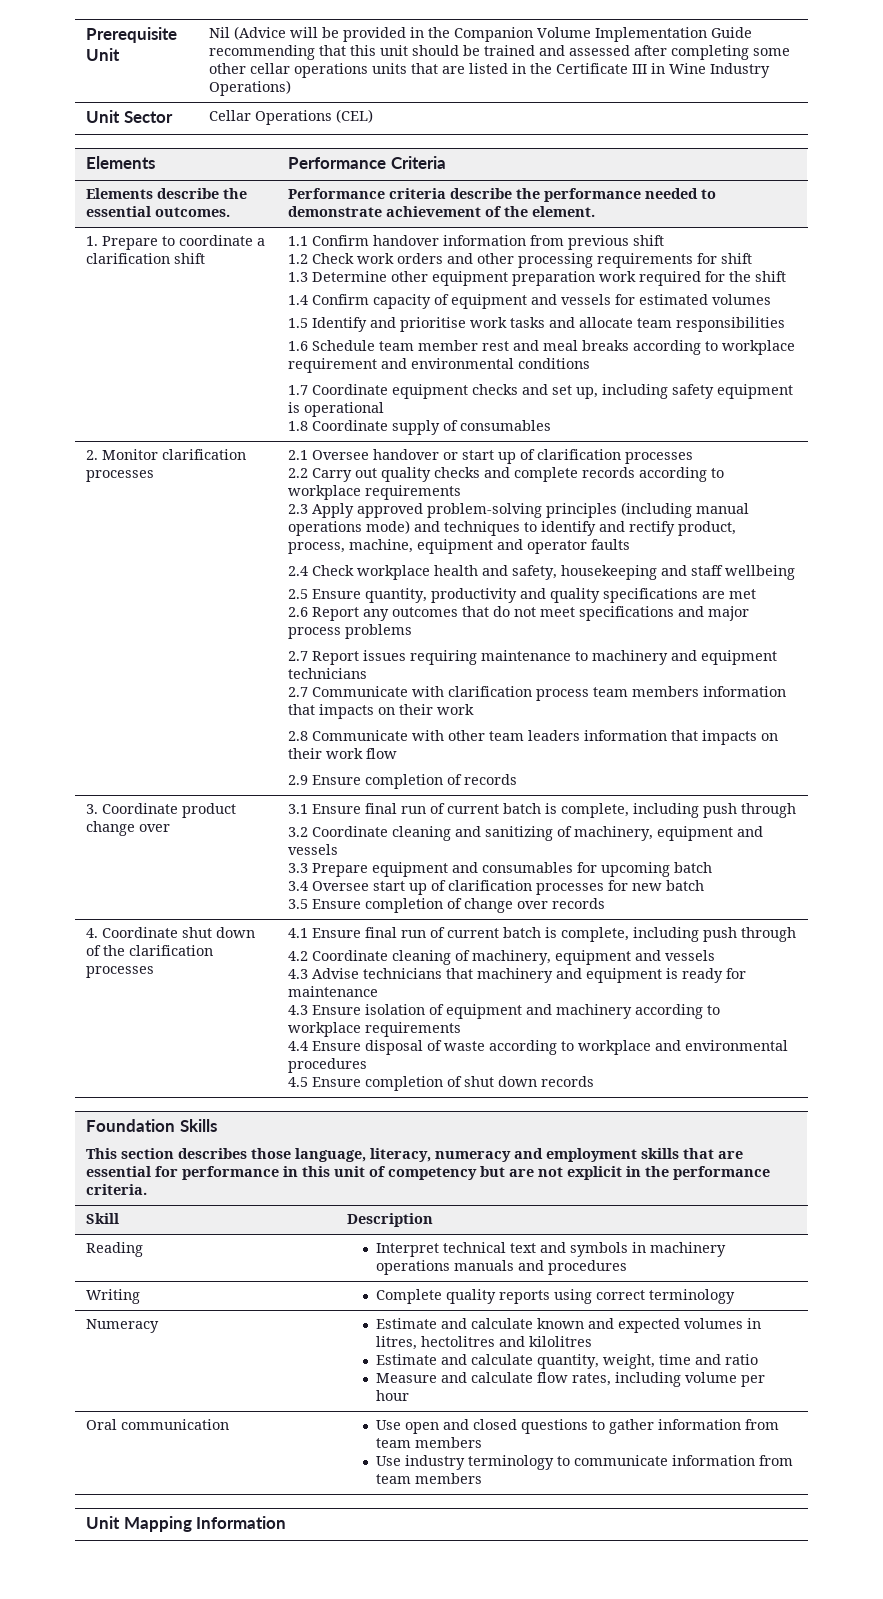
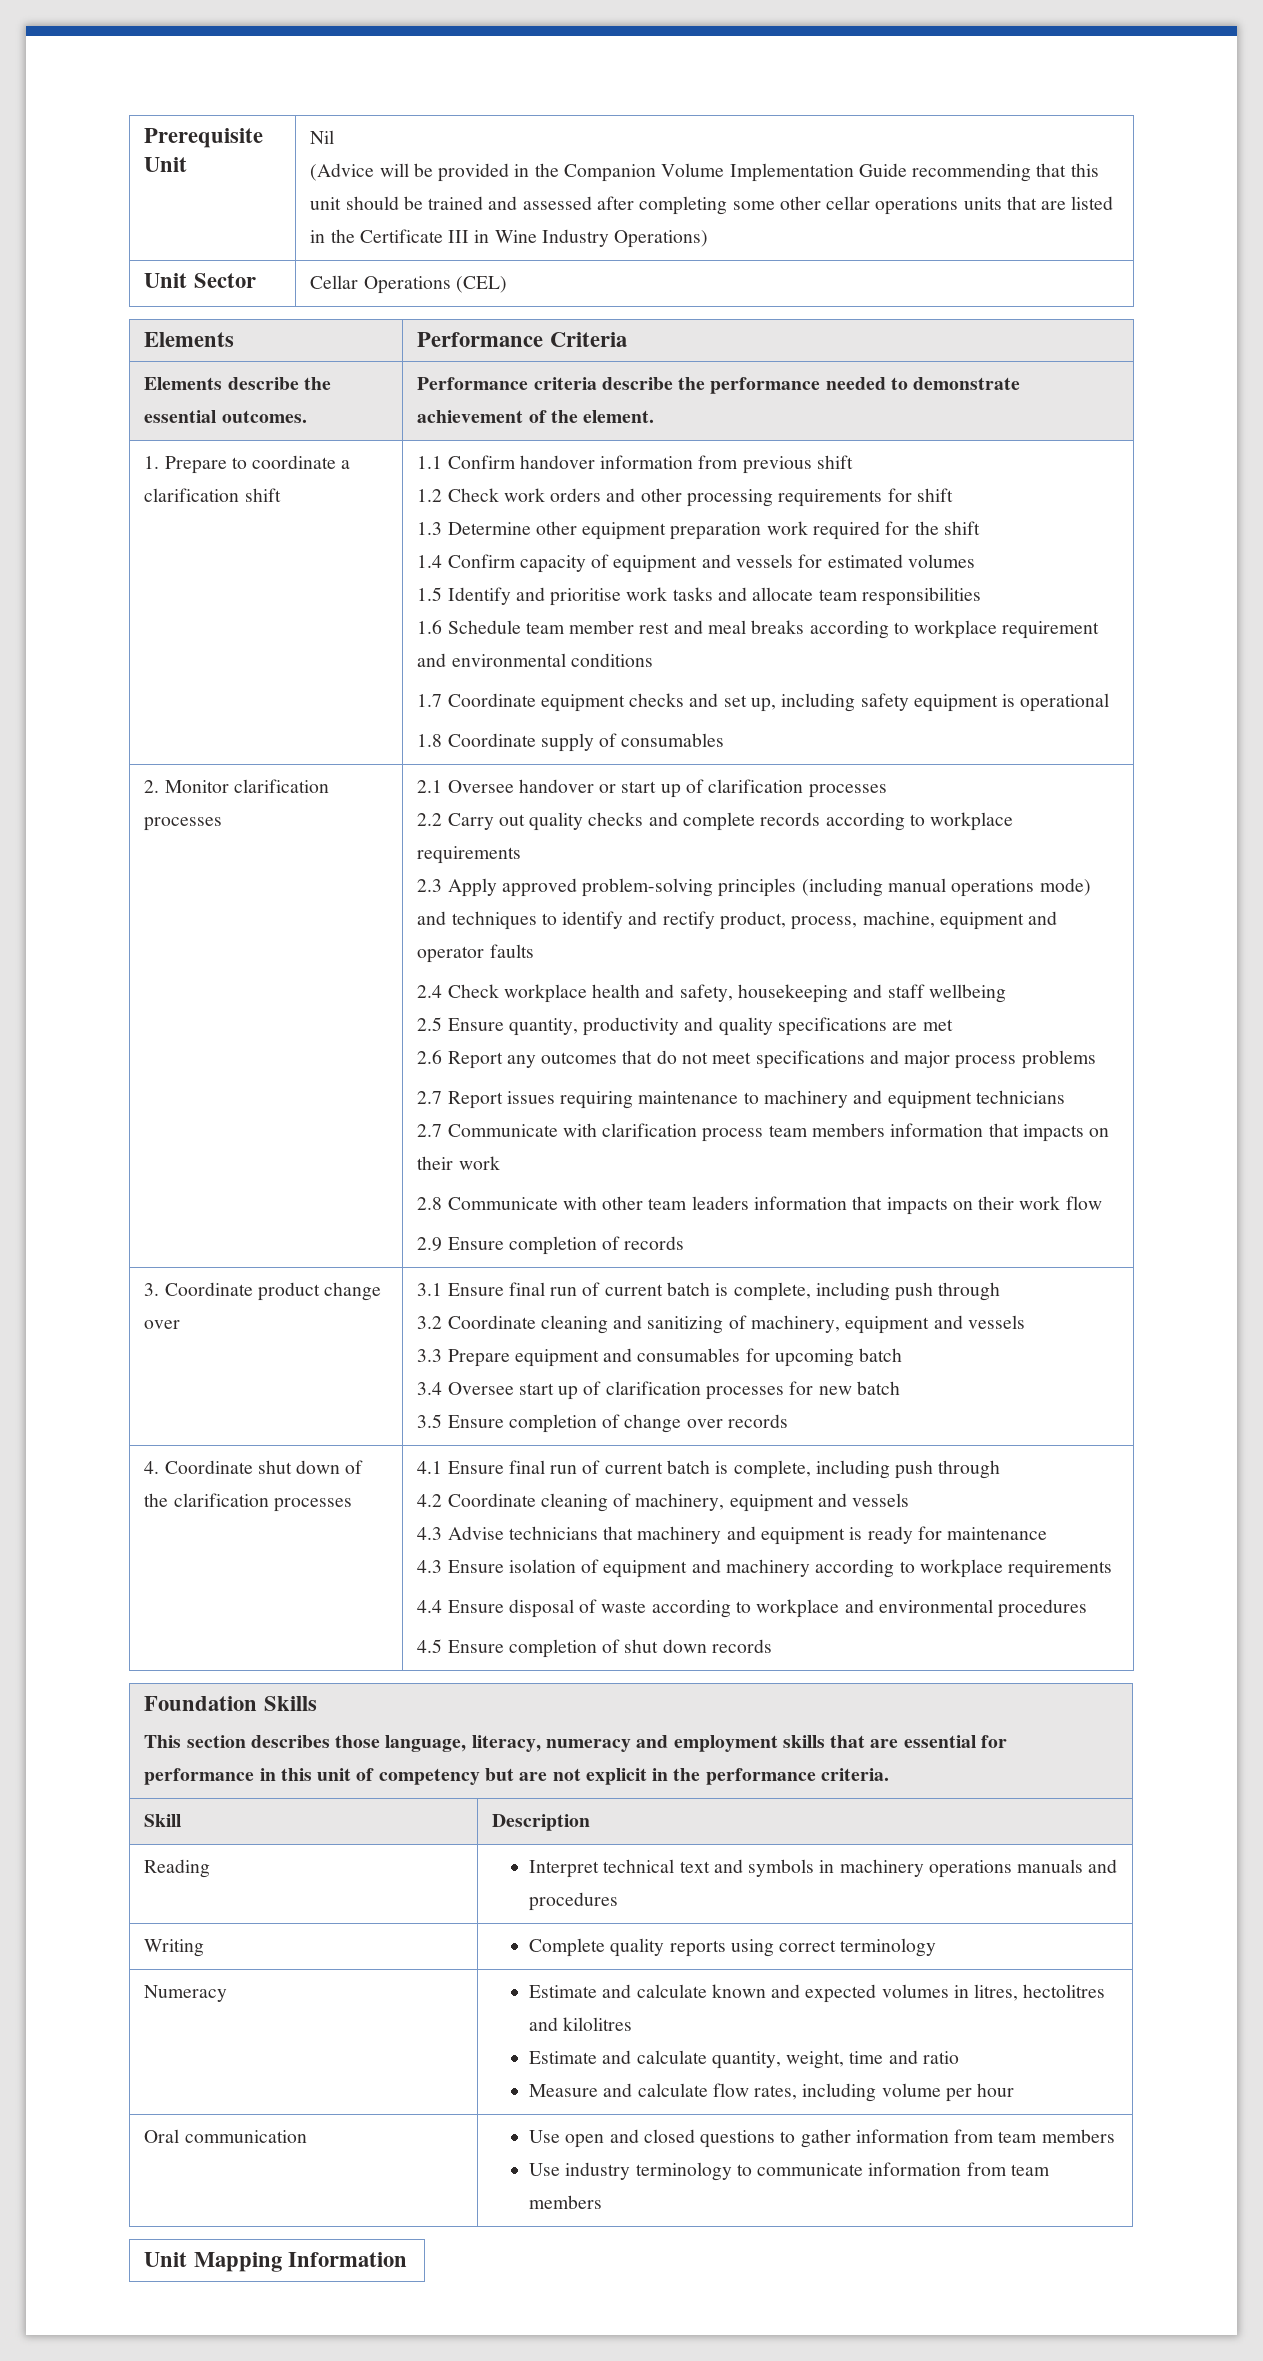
(231, 32) none -> (335, 137) //

